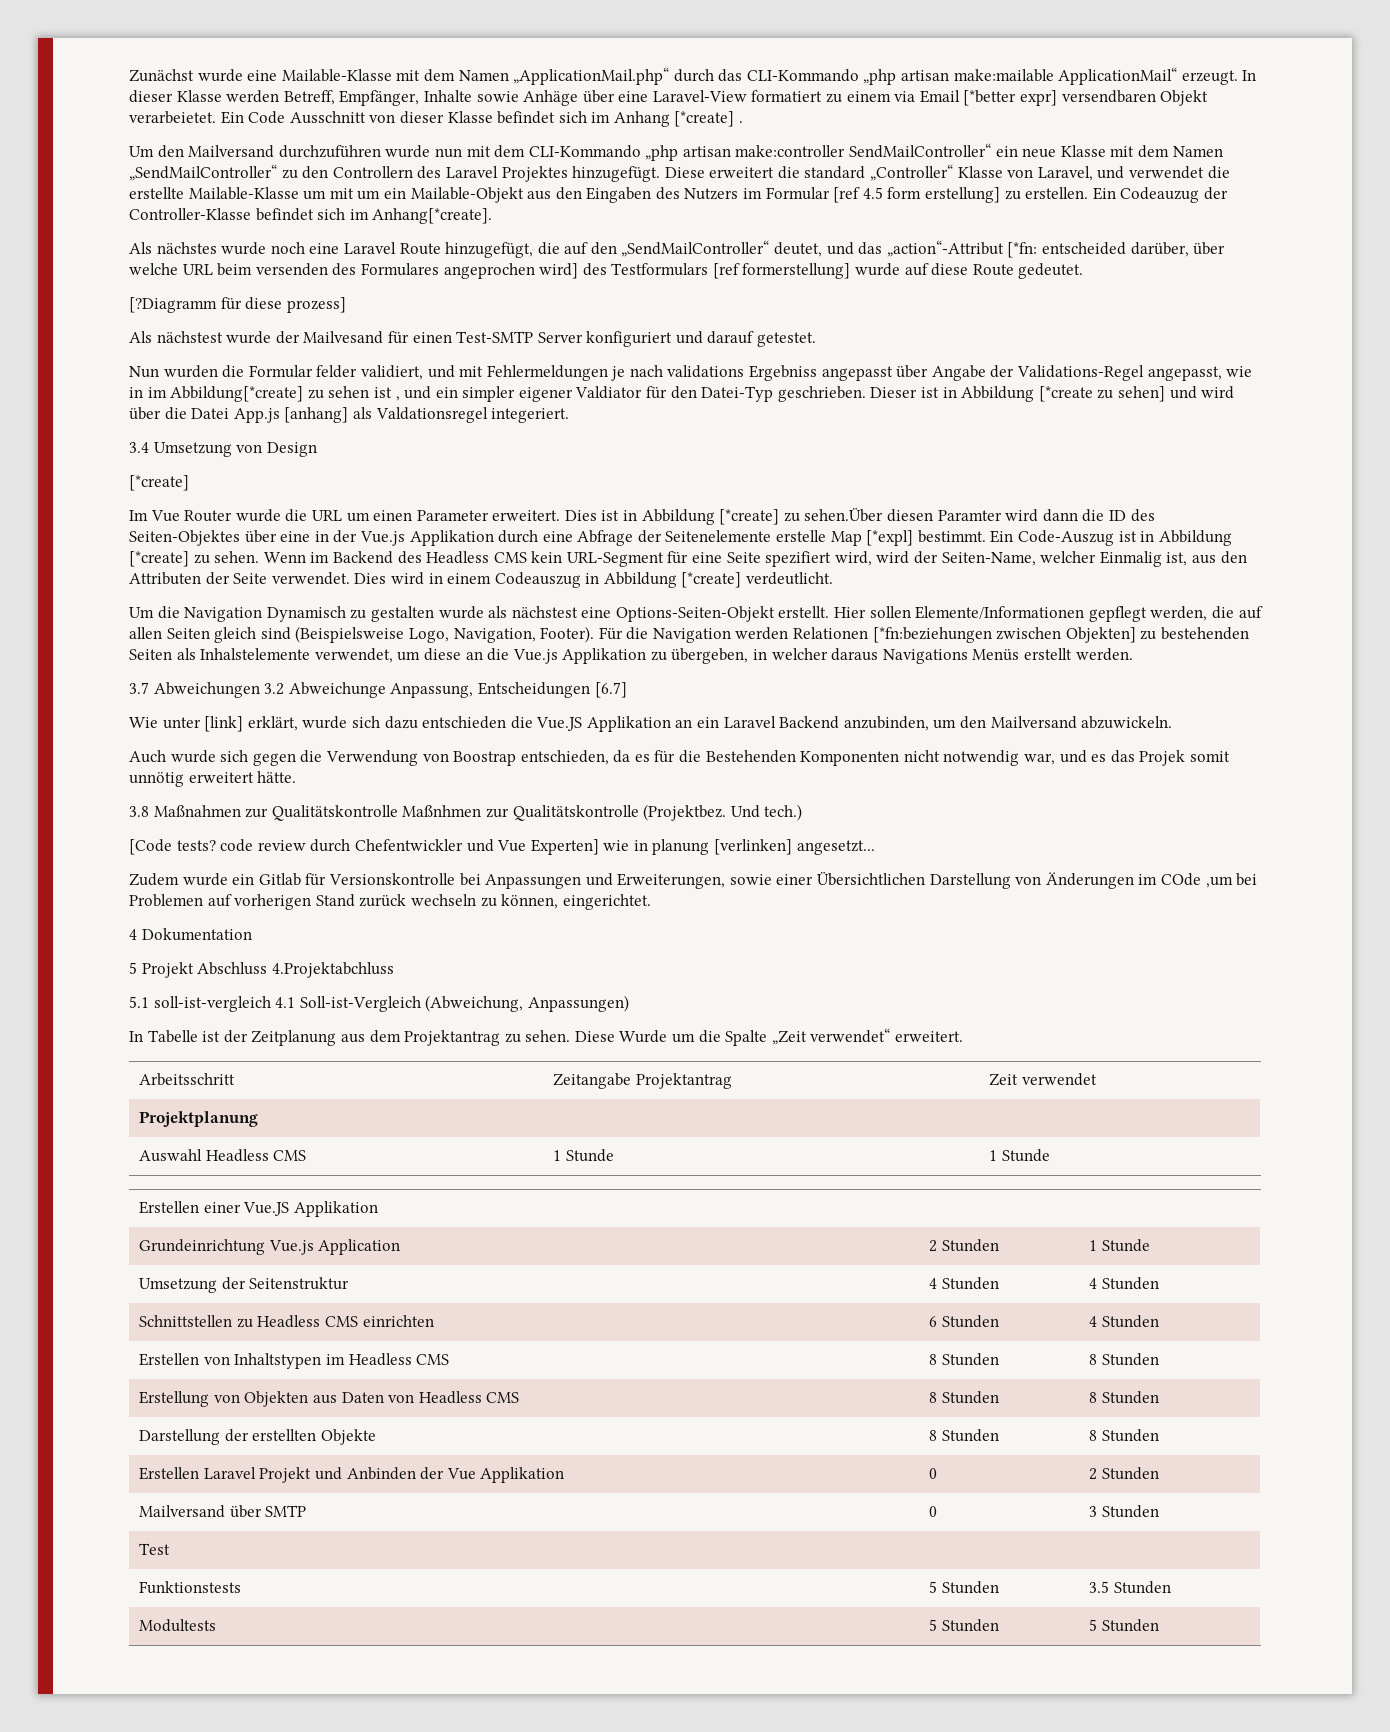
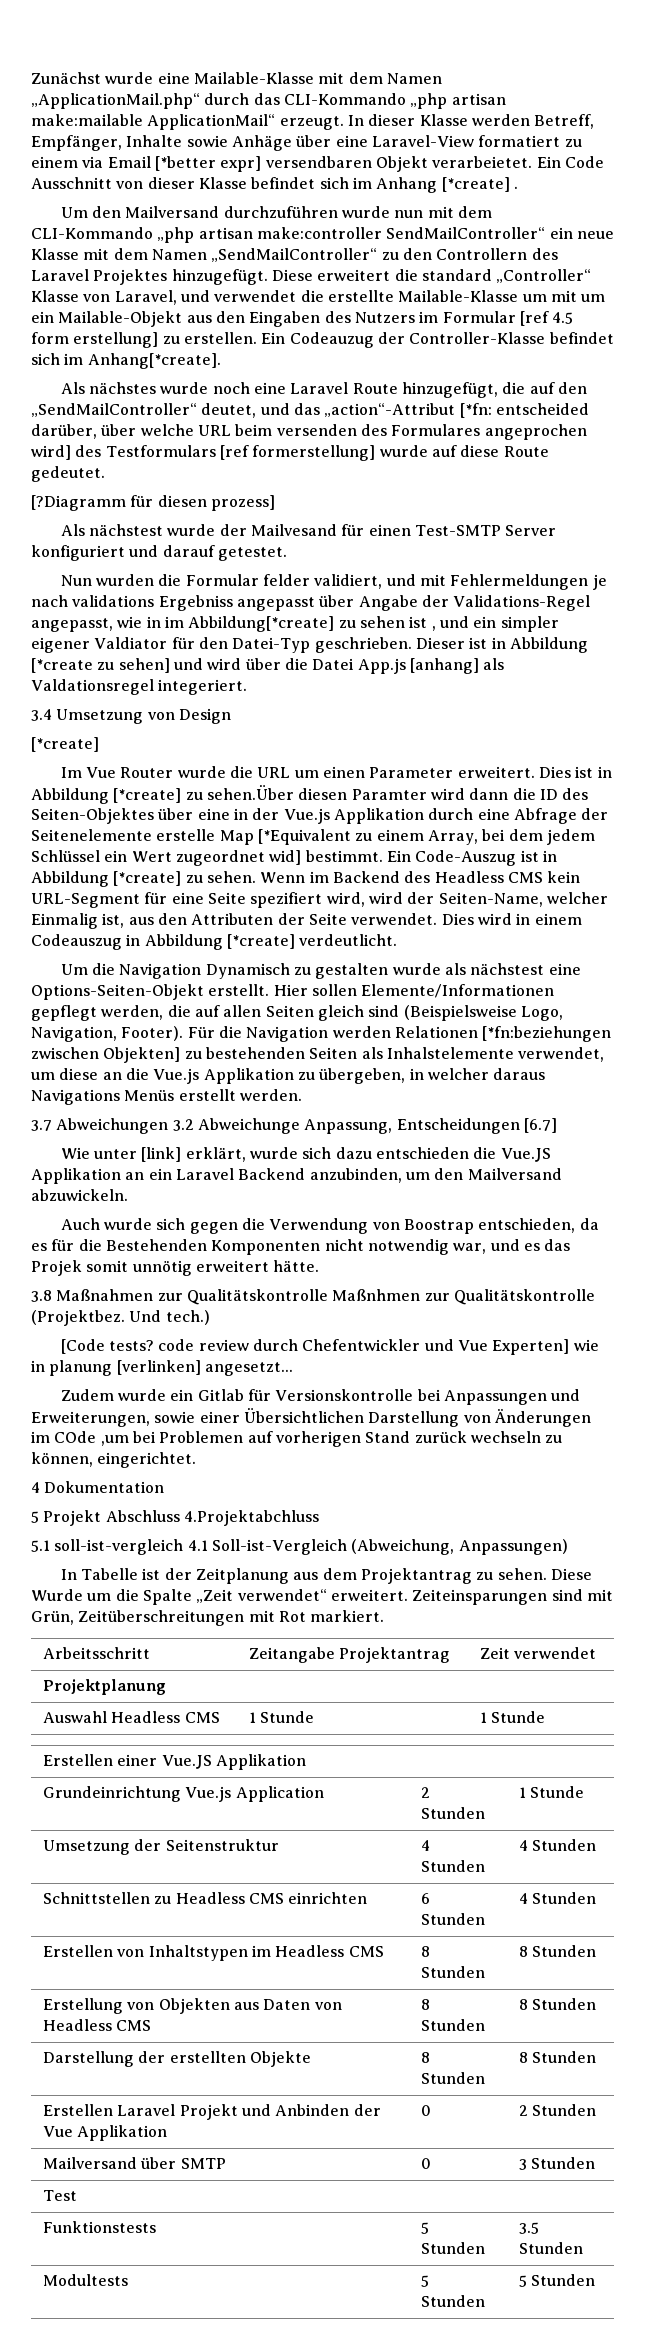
[245,297,283,310] diese -> [157,495,207,507] diesen
[866,530,914,546] [*expl] -> [257,829,595,845] [31,850,302,866] [*Equivalent zu einem Array, bei dem jedem Schlüssel ein Wert zugeordnet wid]
(964, 1036) none -> [412,1589,613,1605] [31,1610,385,1626] Zeiteinsparungen sind mit Grün, Zeitüberschreitungen mit Rot markiert.

